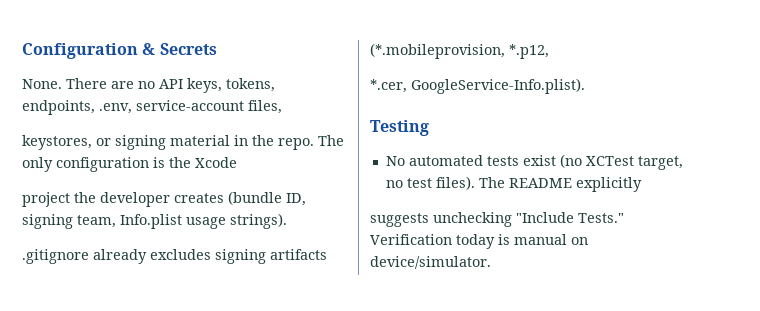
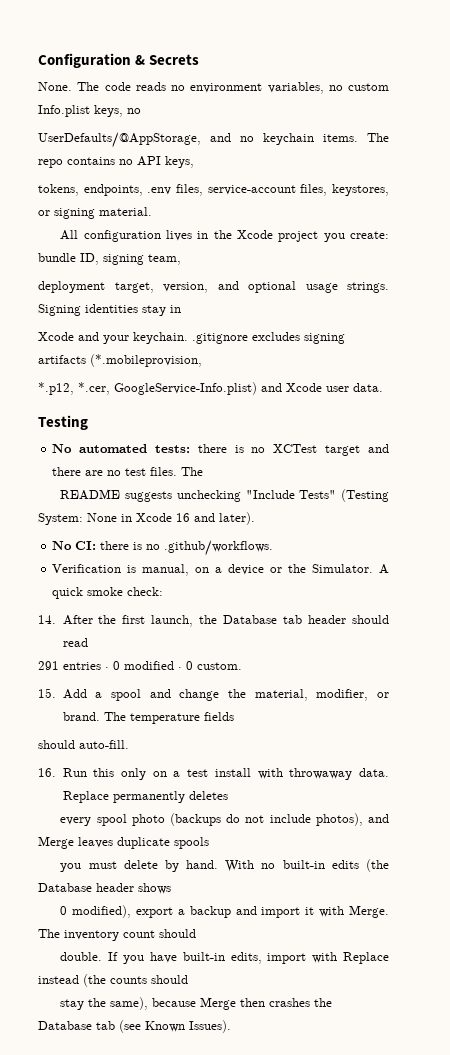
[66,78,134,89] There are -> [77,82,389,94] [38,105,141,117] [38,132,389,148] [38,157,115,168] The code reads no environment variables, no custom Info.plist keys, no // UserDefaults/@AppStorage, and no keychain items. The repo contains
(222, 85) none -> (194, 162) //
[99,103,132,114] .env, -> [147,184,203,196] .env files,
(282, 107) // -> (328, 190) none
[170,135,344,150] [22,157,237,172] [22,191,306,207] [22,213,287,229] [22,249,147,264] material in the repo. The only configuration is the Xcode // project the developer creates (bundle ID, signing team, Info.plist usage strings). // .gitignore already -> [99,207,152,216] [60,230,389,242] [38,253,181,265] [38,281,389,293] [38,304,181,316] [38,332,248,344] material. // All configuration lives in the Xcode project you create: bundle ID, signing team, // deployment target, version, and optional usage strings. Signing identities stay in // Xcode and your keychain. .gitignore
(505, 51) none -> (202, 360) //
[370,78,585,94] [370,120,429,136] [385,154,683,170] // *.cer, GoogleService-Info.plist). // Testing // No automated tests exist (no XCTest target, -> [78,382,383,395] [38,415,88,430] [52,444,389,456] [52,467,104,476] *.cer, GoogleService-Info.plist) and Xcode user data. // Testing // No automated tests: there is no XCTest target and there are
[435,176,642,192] files). The README explicitly // -> [150,467,204,476] [60,489,121,500] files. The // README
[578,213,624,223] [370,234,588,249] [370,256,491,269] Tests." Verification today is manual on device/simulator. -> [299,489,389,502] [38,512,255,525] [52,540,274,556] [52,564,389,576] [52,587,164,599] [38,615,389,627] [62,638,88,647] [38,661,242,670] [38,688,389,701] [62,712,234,724] [38,740,129,749] [38,768,390,780] [62,791,228,803] [60,813,389,826] [38,836,209,849] [60,859,389,872] [38,883,171,894] [60,905,389,918] [38,929,196,941] [60,952,389,964] [38,974,188,987] [60,997,333,1010] [38,1020,231,1033] Tests" (Testing System: None in Xcode 16 and later). // No CI: there is no .github/workflows. // Verification is manual, on a device or the Simulator. A quick smoke check: // 14. After the first launch, the Database tab header should read // 291 entries · 0 modified · 0 custom. // 15. Add a spool and change the material, modifier, or brand. The temperature fields // should auto-fill. // 16. Run this only on a test install with throwaway data. Replace permanently deletes // every spool photo (backups do not include photos), and Merge leaves duplicate spools // you must delete by hand. With no built-in edits (the Database header shows // 0 modified), export a backup and import it with Merge. The inventory count should // double. If you have built-in edits, import with Replace instead (the counts should // stay the same), because Merge then crashes the Database tab (see Known Issues).

